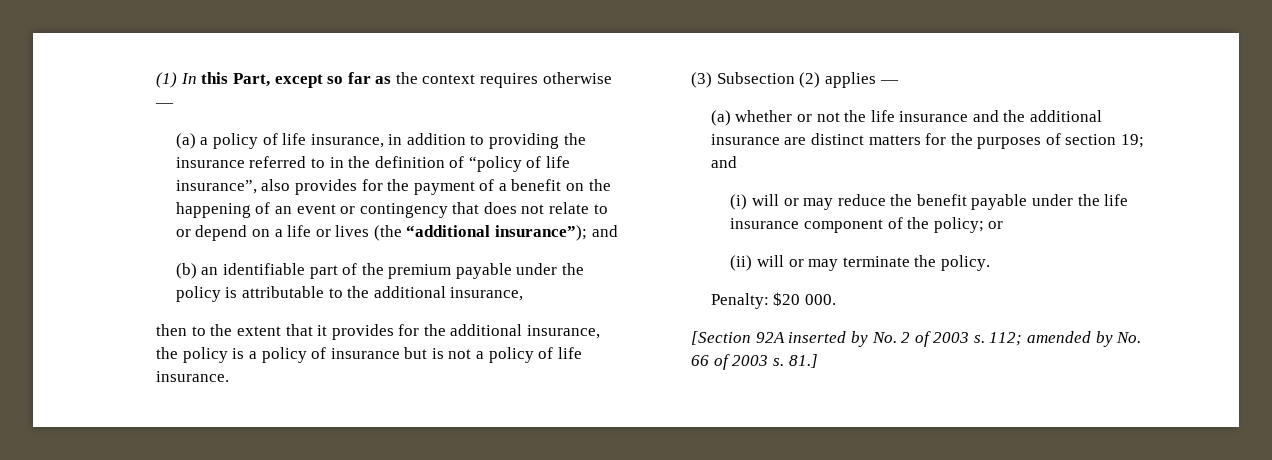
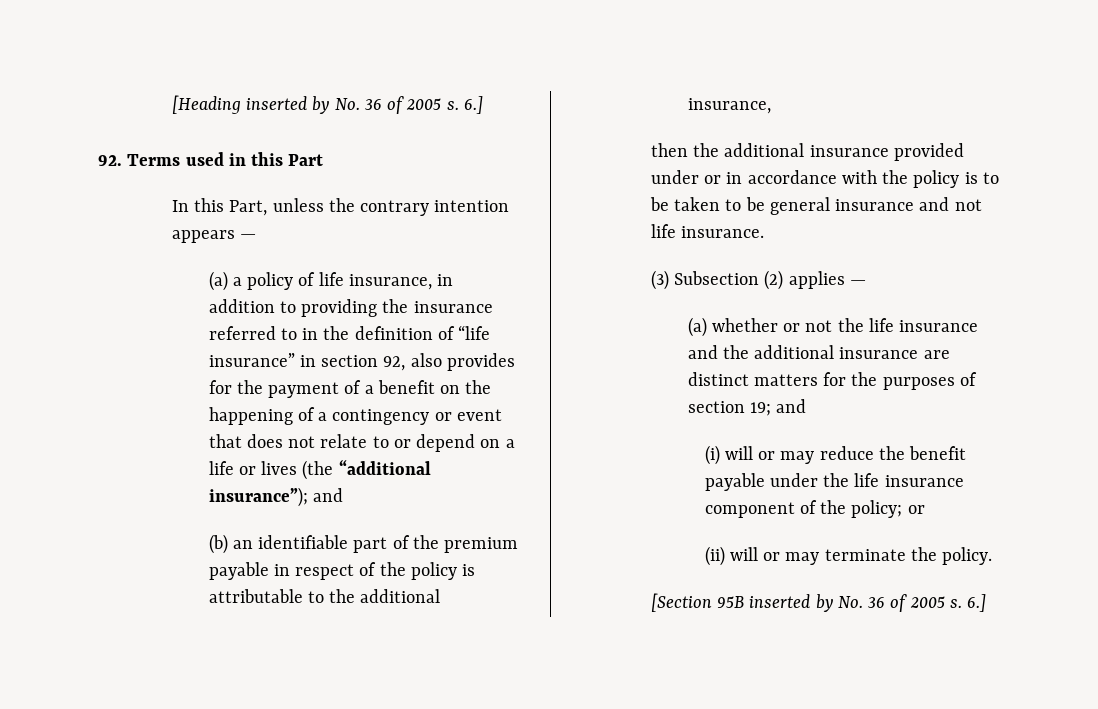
[156,72,612,88] (1) In this Part, except so far as the context requires otherwise -> [171,95,483,114] [98,152,324,166] [171,198,510,216] [171,230,235,243] [Heading inserted by No. 36 of 2005 s. 6.] // 92. Terms used in this Part // In this Part, unless the contrary intention appears
[468,156,571,172] [175,180,257,194] “policy of life insurance”, -> [458,325,491,340] [208,353,406,371] “life insurance” in section 92,
[274,203,448,218] an event or contingency -> [318,409,502,425] a contingency or event
[516,263,558,275] under -> [273,562,377,580] in respect of
[191,324,601,340] [156,347,554,363] to the extent that it provides for the additional insurance, the policy is a policy of insurance but is not a policy of -> [692,143,964,161] [650,170,999,188] [649,197,982,215] the additional insurance provided under or in accordance with the policy is to be taken to be general insurance and not
[710,292,836,309] // Penalty: $20 000. -> (993, 556) none
[755,331,1142,347] [691,354,818,370] 92A inserted by No. 2 of 2003 s. 112; amended by No. 66 of 2003 s. 81.] -> [716,594,987,612] 95B inserted by No. 36 of 2005 s. 6.]

